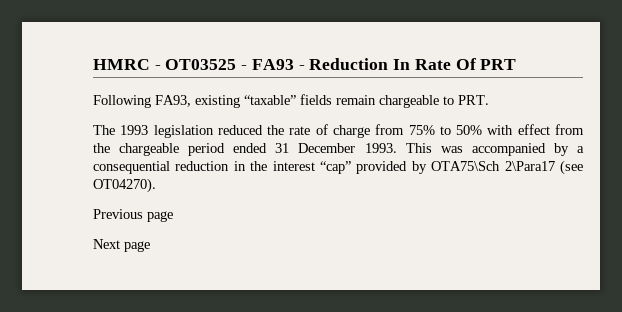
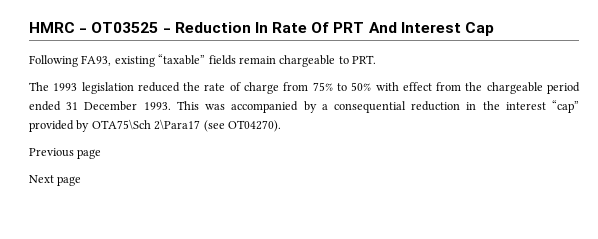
[251,59,305,70] FA93 - -> (171, 30) none
(517, 64) none -> [368,22,495,36] And Interest Cap

